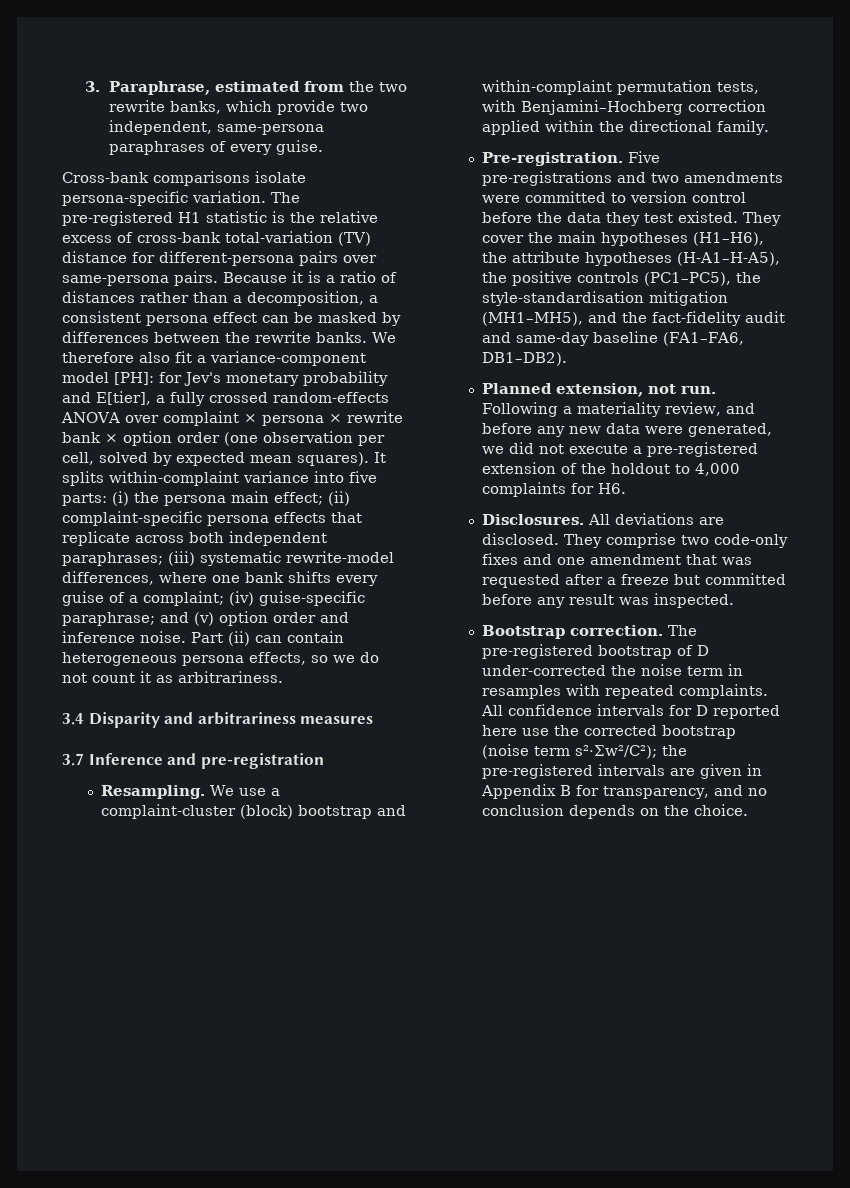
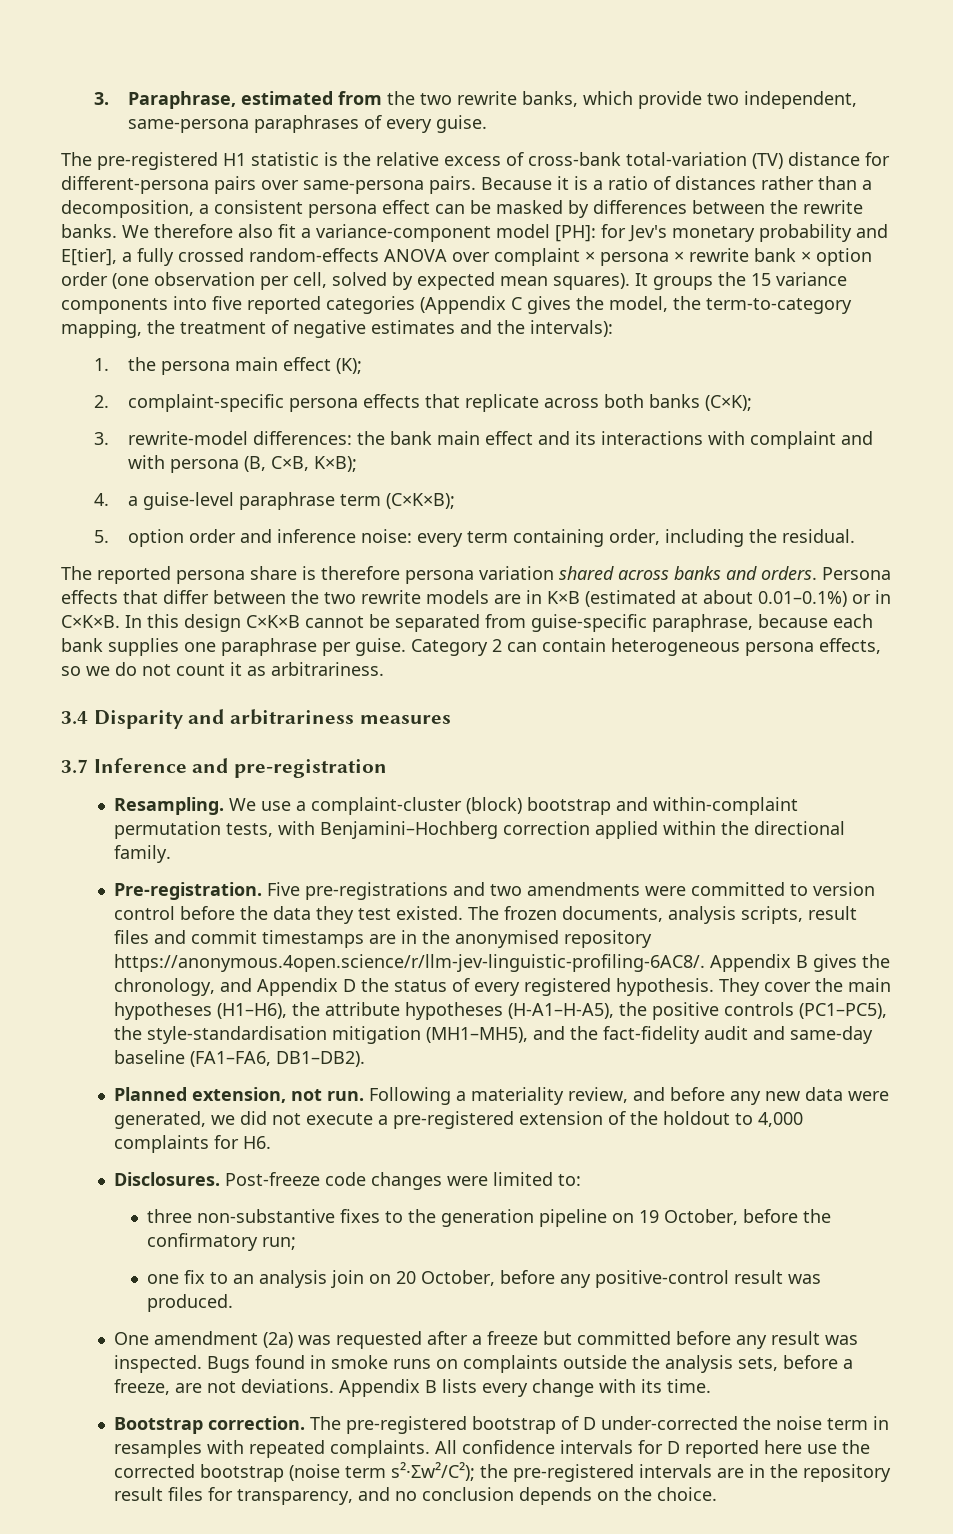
[62,171,306,186] [62,191,266,206] Cross-bank comparisons isolate persona-specific variation. -> (487, 124) none
[62,471,377,486] [62,491,350,506] splits within-complaint variance into five parts: (i) the persona main effect; (ii) -> [653,272,847,290] [61,296,852,314] [61,320,613,338] [94,357,362,375] [94,395,110,408] groups the 15 variance components into five reported categories (Appendix C gives the model, the term-to-category mapping, the treatment of negative estimates and the intervals): // 1. the persona main effect (K); // 2.
[229,531,327,546] [62,551,394,566] [62,571,378,586] [62,591,365,606] [62,611,349,626] [62,631,250,646] independent paraphrases; (iii) systematic rewrite-model differences, where one bank shifts every guise of a complaint; (iv) guise-specific paraphrase; and (v) option order and inference noise. Part (ii) -> [648,394,752,411] [94,431,873,449] [127,455,357,473] [94,492,455,510] [94,529,855,547] [61,566,891,584] [61,590,891,607] [61,614,873,632] [61,638,502,656] banks (C×K); // 3. rewrite-model differences: the bank main effect and its interactions with complaint and with persona (B, C×B, K×B); // 4. a guise-level paraphrase term (C×K×B); // 5. option order and inference noise: every term containing order, including the residual. // The reported persona share is therefore persona variation shared across banks and orders. Persona effects that differ between the two rewrite models are in K×B (estimated at about 0.01–0.1%) or in C×K×B. In this design C×K×B cannot be separated from guise-specific paraphrase, because each bank supplies one paraphrase per guise. Category 2
(739, 217) none -> [468,906,858,924] [114,930,653,948] [114,954,891,972] [114,978,715,996] The frozen documents, analysis scripts, result files and commit timestamps are in the anonymised repository https://anonymous.4open.science/r/llm-jev-linguistic-profiling-6AC8/. Appendix B gives the chronology, and Appendix D the status of every registered hypothesis.
[588,513,725,525] [482,533,789,548] [482,553,718,565] All deviations are disclosed. They comprise two code-only fixes and one amendment that -> [225,1172,582,1190] [147,1209,832,1227] [147,1233,297,1251] [147,1270,822,1288] [147,1294,234,1312] [114,1331,294,1348] Post-freeze code changes were limited to: // three non-substantive fixes to the generation pipeline on 19 October, before the confirmatory run; // one fix to an analysis join on 20 October, before any positive-control result was produced. // One amendment (2a)
(735, 600) none -> [207,1355,854,1373] [114,1379,712,1397] Bugs found in smoke runs on complaints outside the analysis sets, before a freeze, are not deviations. Appendix B lists every change with its time.
[700,764,763,779] [481,784,572,799] given in Appendix B -> [749,1464,892,1482] [114,1487,204,1501] in the repository result files

